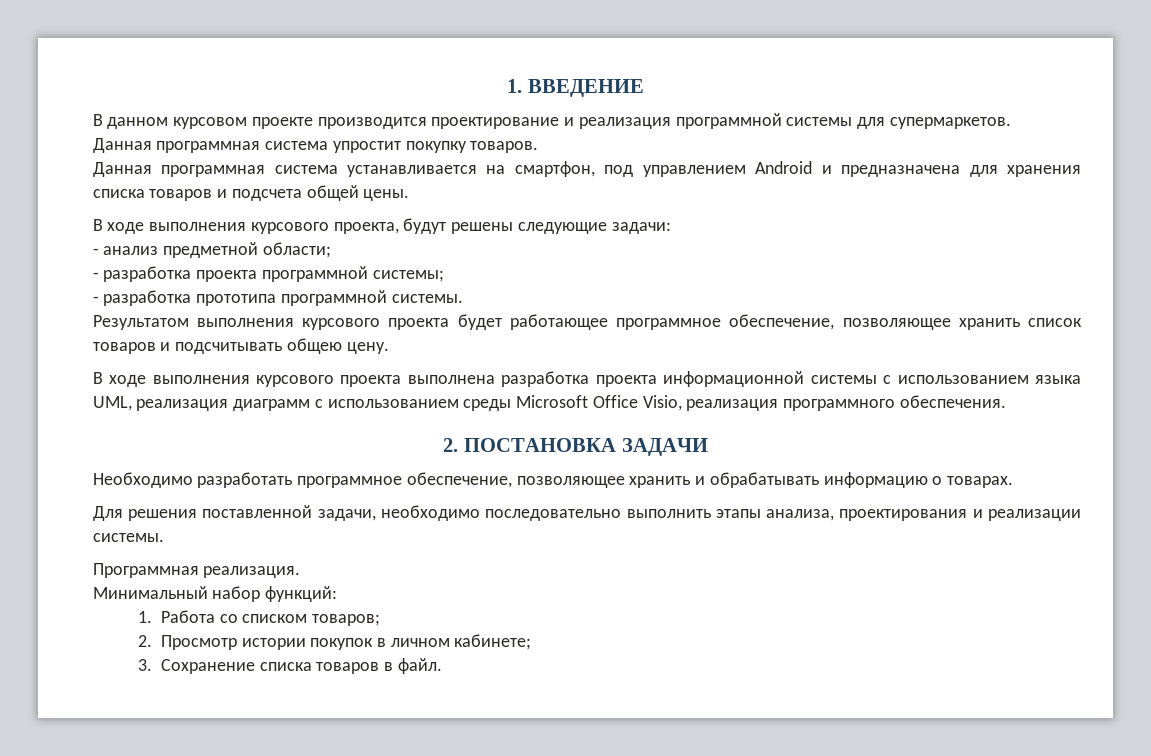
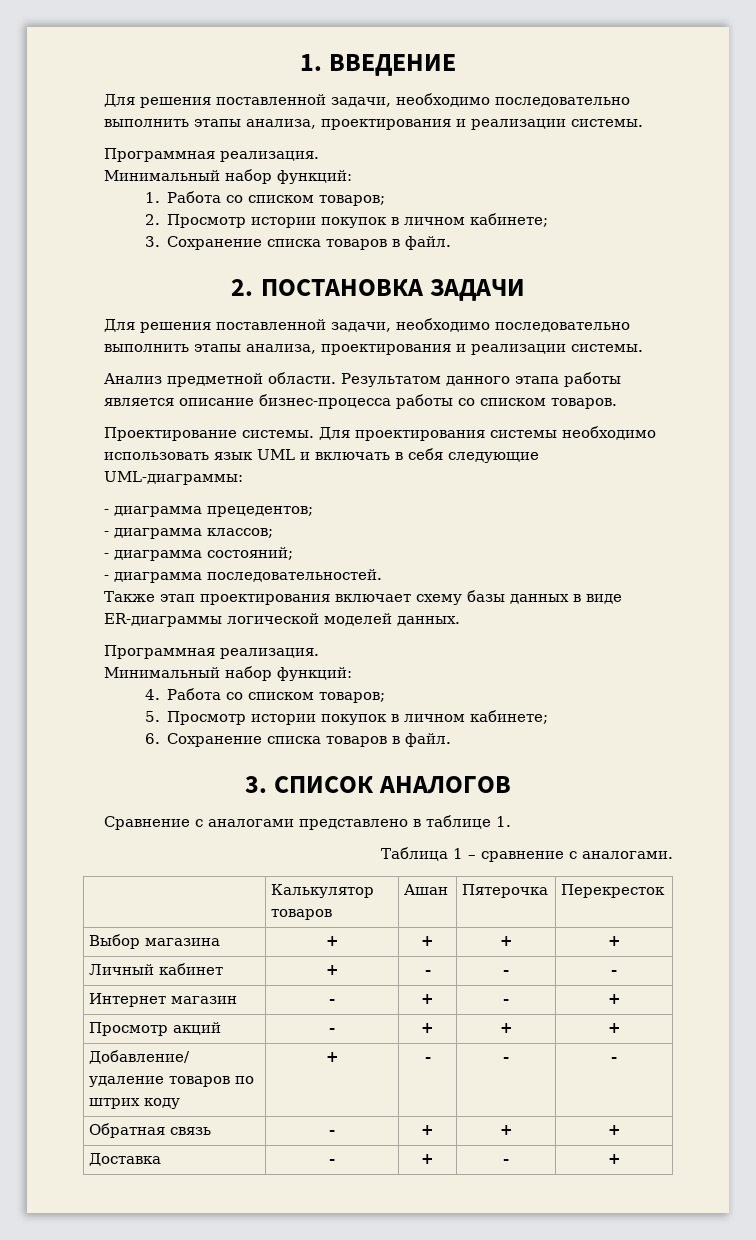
[92,113,1011,129] [92,138,539,153] [92,161,1081,177] [92,185,410,201] [92,218,671,234] [92,242,331,258] [92,266,444,282] [92,290,463,306] [92,314,1082,330] [92,338,389,354] [92,371,1081,387] [92,395,1006,411] [443,438,708,456] [92,472,1013,488] // В данном курсовом проекте производится проектирование и реализация программной системы для супермаркетов. // Данная программная система упростит покупку товаров. // Данная программная система устанавливается на смартфон, под управлением Android и предназначена для хранения списка товаров и подсчета общей цены. // В ходе выполнения курсового проекта, будут решены следующие задачи: // - анализ предметной области; // - разработка проекта программной системы; // - разработка прототипа программной системы. // Результатом выполнения курсового проекта будет работающее программное обеспечение, позволяющее хранить список товаров и подсчитывать общею цену. // В ходе выполнения курсового проекта выполнена разработка проекта информационной системы с использованием языка UML, реализация диаграмм с использованием среды Microsoft Office Visio, реализация программного обеспечения. // 2. ПОСТАНОВКА ЗАДАЧИ // Необходимо разработать программное обеспечение, позволяющее хранить и обрабатывать информацию о товарах. -> (457, 65) none
(442, 666) none -> [231,279,525,301] [103,318,630,333] [103,344,643,355] [103,372,621,387] [103,394,617,409] [103,426,656,441] [103,448,539,463] [103,471,243,485] [103,506,313,517] [103,528,273,539] [103,547,293,561] [103,569,382,583] [103,590,622,605] [103,613,460,627] [103,645,319,659] [103,666,352,681] [144,688,386,703] [144,710,549,725] [144,733,452,747] [244,776,512,794] [103,815,511,830] [381,847,673,862] [271,884,375,898] [271,909,333,920] [404,884,449,895] [462,884,549,898] [561,884,666,898] [89,934,221,949] [325,936,339,946] [421,936,434,946] [499,936,513,946] [607,936,621,946] [89,963,224,975] [325,965,339,975] [424,970,431,975] [503,970,509,975] [611,970,617,975] [89,993,238,1007] [329,999,335,1004] [421,994,434,1004] [503,999,509,1004] [607,994,621,1004] [89,1022,222,1036] [329,1028,335,1033] [421,1023,434,1033] [499,1023,513,1033] [607,1023,621,1033] [89,1050,191,1064] [89,1076,255,1087] [89,1098,181,1109] [325,1052,339,1062] [424,1057,431,1062] [503,1057,509,1062] [611,1057,617,1062] [89,1123,212,1138] [329,1130,335,1135] [421,1125,434,1135] [499,1125,513,1135] [607,1125,621,1135] [89,1153,162,1166] [329,1159,335,1164] [421,1154,434,1164] [503,1159,509,1164] [607,1154,621,1164] // 2. ПОСТАНОВКА ЗАДАЧИ // Для решения поставленной задачи, необходимо последовательно выполнить этапы анализа, проектирования и реализации системы. // Анализ предметной области. Результатом данного этапа работы является описание бизнес-процесса работы со списком товаров. // Проектирование системы. Для проектирования системы необходимо использовать язык UML и включать в себя следующие UML-диаграммы: // - диаграмма прецедентов; // - диаграмма классов; // - диаграмма состояний; // - диаграмма последовательностей. // Также этап проектирования включает схему базы данных в виде ER-диаграммы логической моделей данных. // Программная реализация. // Минимальный набор функций: // 4. Работа со списком товаров; // 5. Просмотр истории покупок в личном кабинете; // 6. Сохранение списка товаров в файл. // 3. СПИСОК АНАЛОГОВ // Сравнение с аналогами представлено в таблице 1. // Таблица 1 – сравнение с аналогами. // | Калькулятор товаров | Ашан | Пятерочка | Перекресток // Выбор магазина | + | + | + | + // Личный кабинет | + | - | - | - // Интернет магазин | - | + | - | + // Просмотр акций | - | + | + | + // Добавление/ удаление товаров по штрих коду | + | - | - | - // Обратная связь | - | + | + | + // Доставка | - | + | - | +

